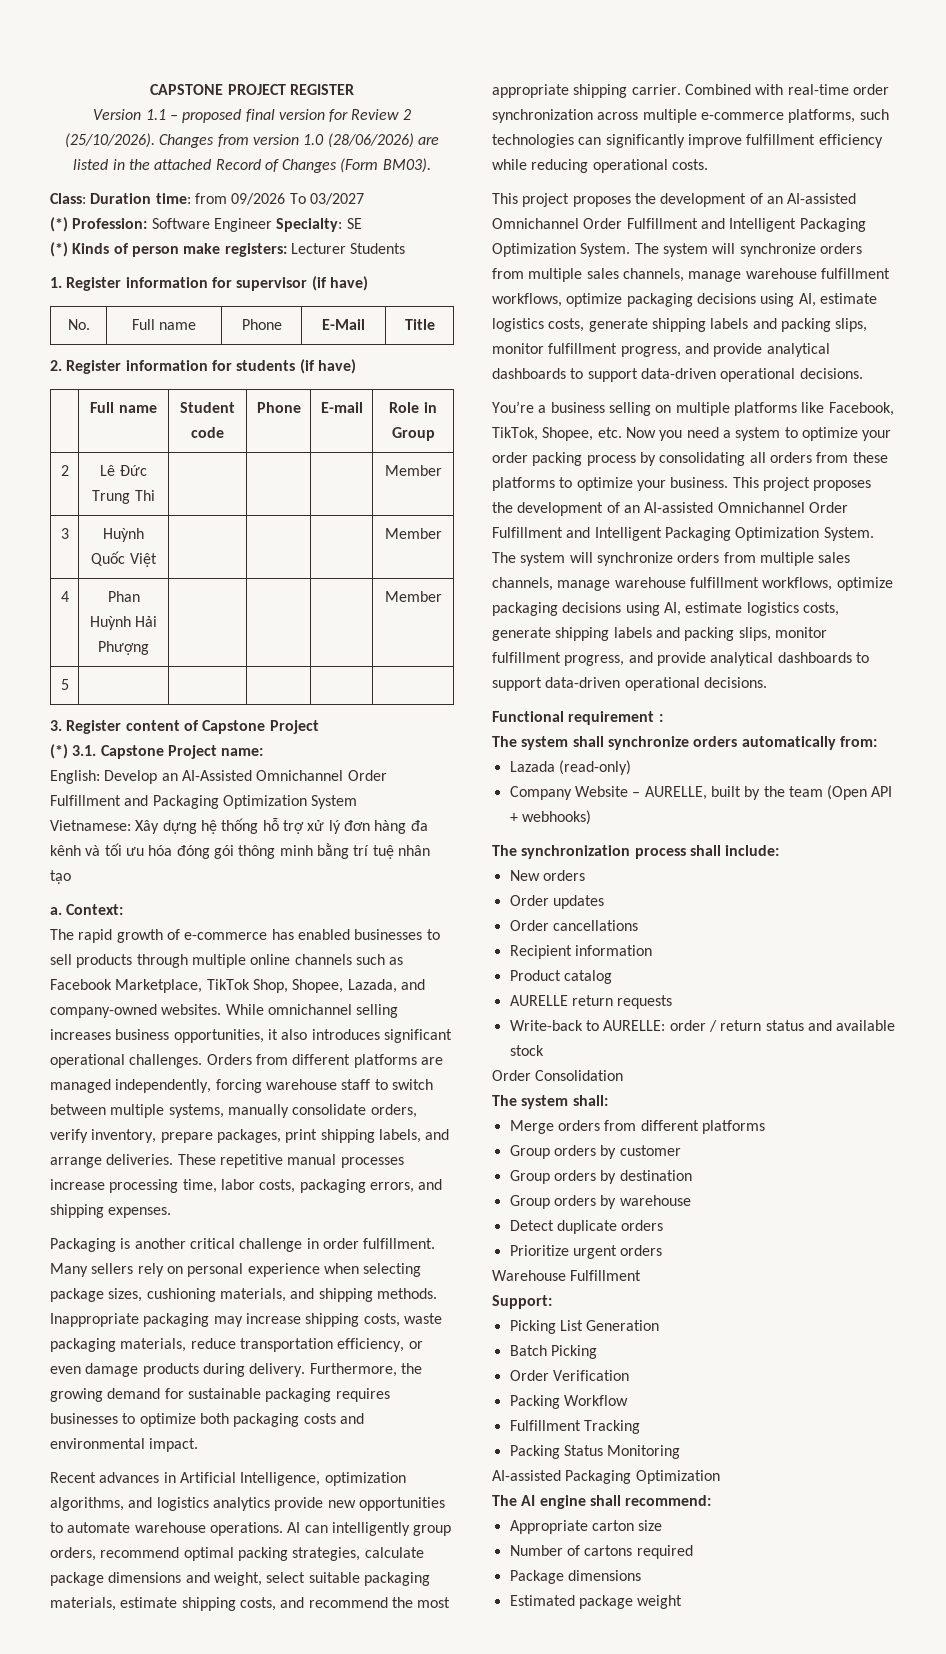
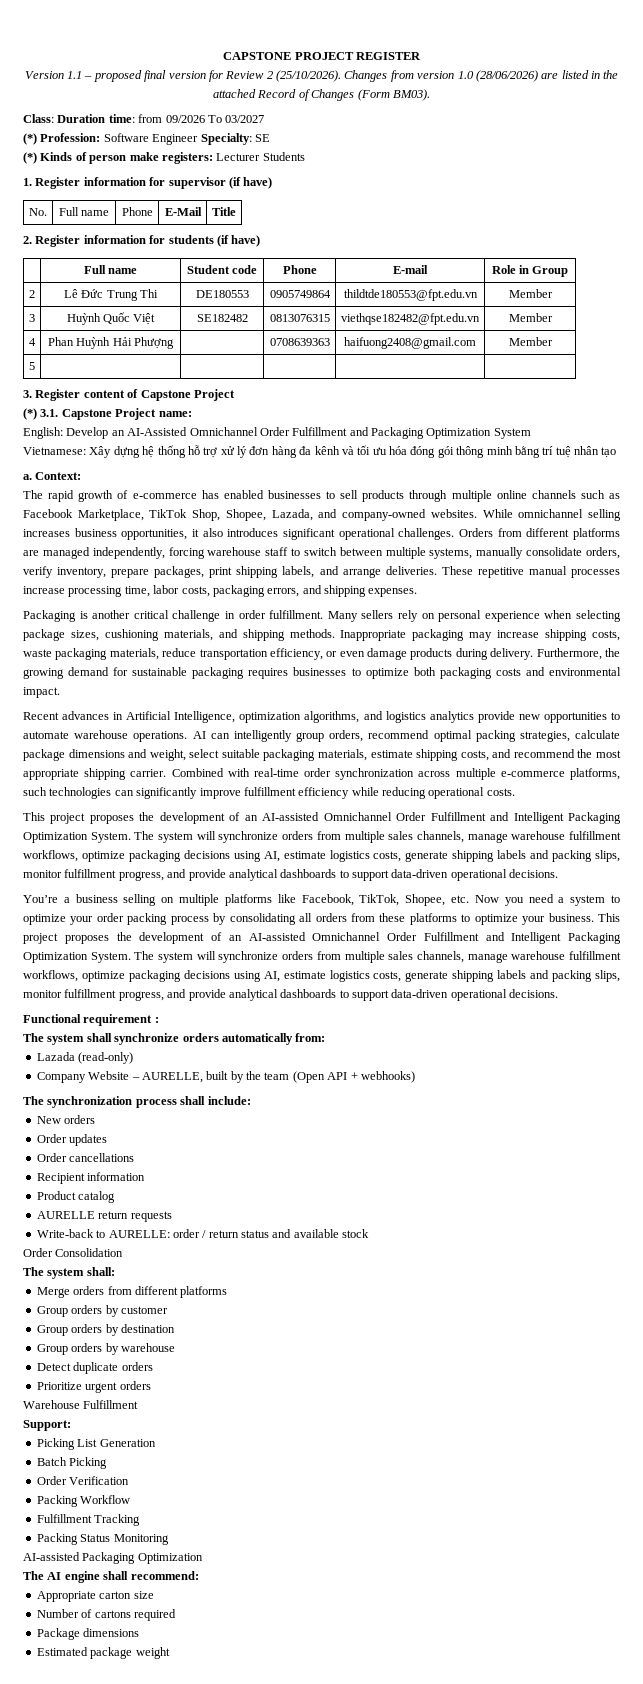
(155, 495) | | -> [195,290,249,298] [269,290,331,298] [343,289,478,301] DE180553 | 0905749864 | thildtde180553@fpt.edu.vn
(157, 560) | | -> [196,314,248,322] [269,314,330,322] [341,313,480,325] SE182482 | 0813076315 | viethqse182482@fpt.edu.vn
(149, 648) | -> [269,338,330,346] [344,337,476,349] 0708639363 | haifuong2408@gmail.com

